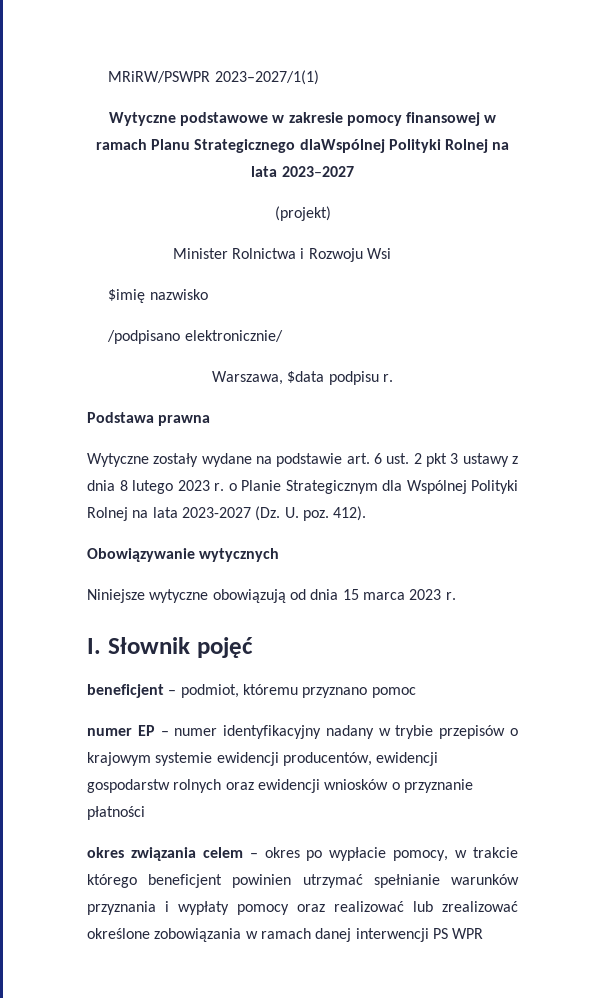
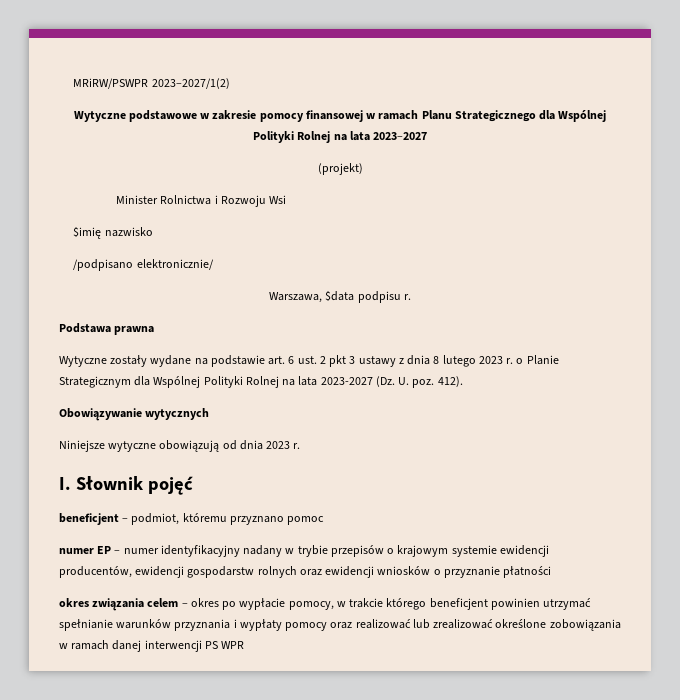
[214,70,319,85] 2023–2027/1(1) -> [151,78,230,89] 2023–2027/1(2)
[299,139,385,153] dlaWspólnej -> [539,110,607,122] dla Wspólnej
[342,589,405,600] 15 marca -> (263, 445) none

